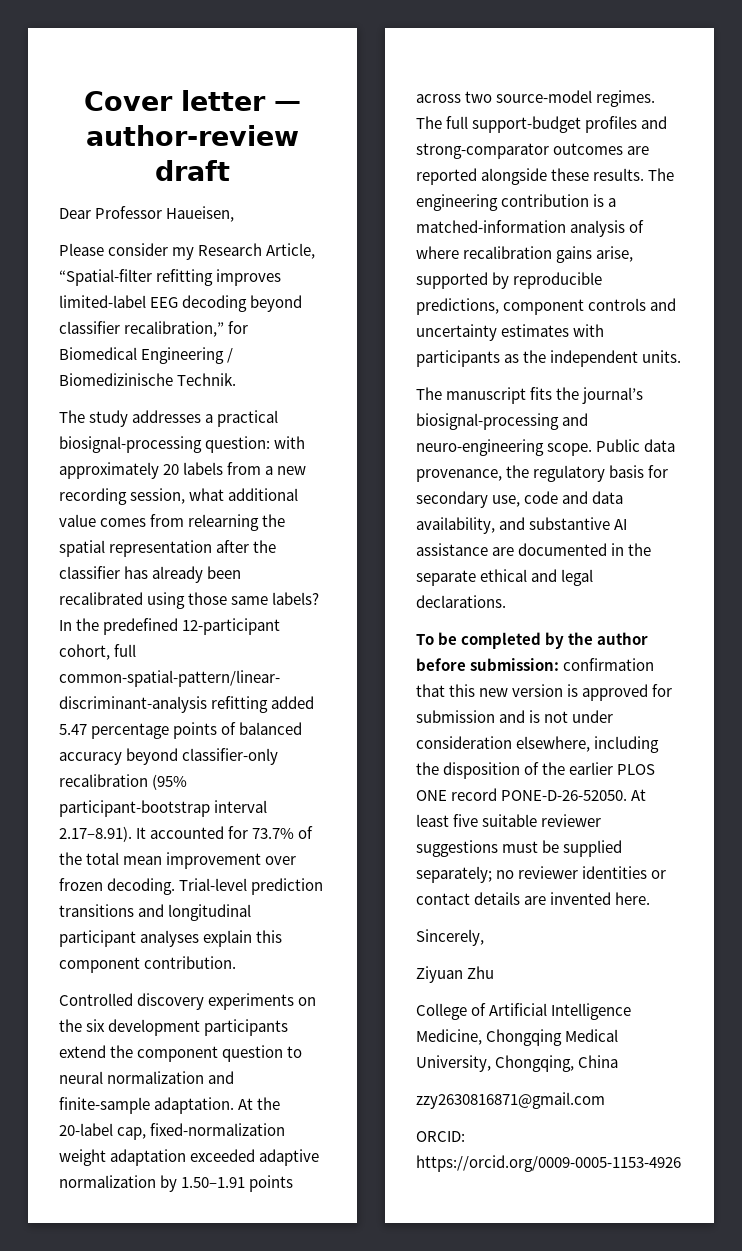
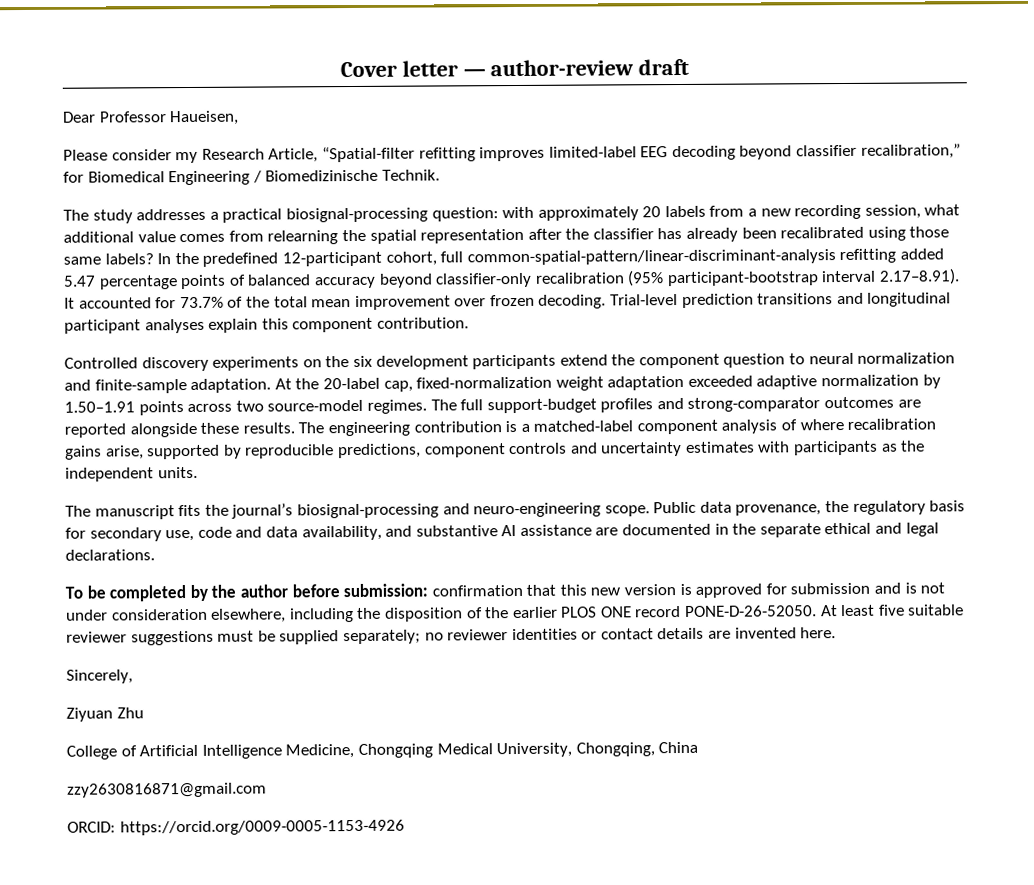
[416,220,566,233] matched-information -> [533,419,718,435] matched-label component

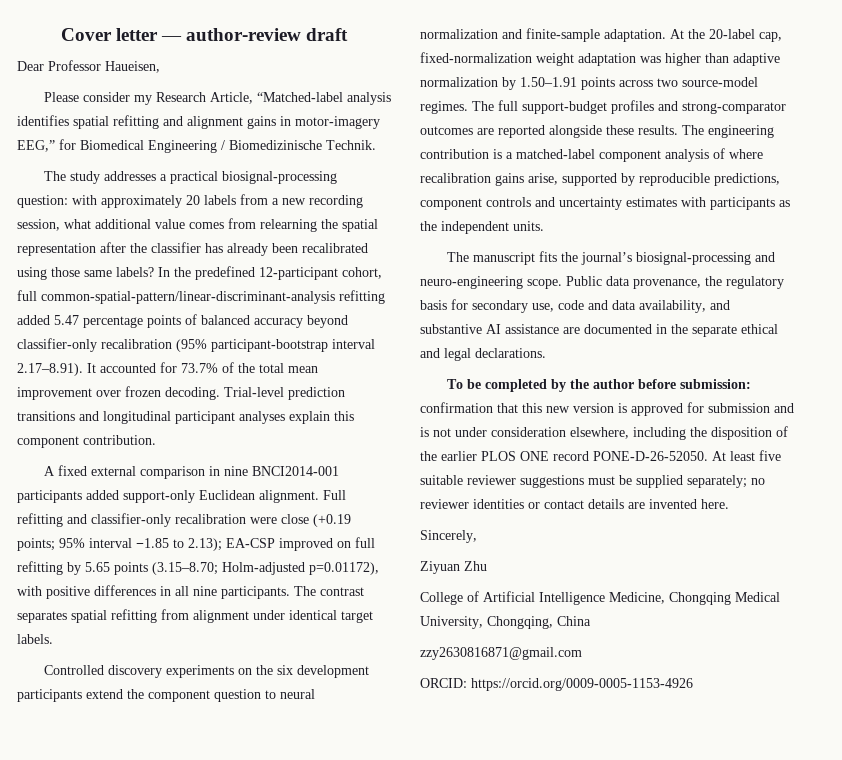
[321,143,961,163] “Spatial-filter refitting improves limited-label EEG decoding beyond classifier recalibration,” -> [256,92,391,105] [17,115,380,129] [17,140,55,152] “Matched-label analysis identifies spatial refitting and alignment gains in motor-imagery EEG,”
(469, 323) none -> [43,465,339,479] [17,490,346,503] [17,513,351,527] [17,537,375,551] [17,561,379,575] [17,585,364,599] [17,609,373,623] [17,634,53,644] // A fixed external comparison in nine BNCI2014-001 participants added support-only Euclidean alignment. Full refitting and classifier-only recalibration were close (+0.19 points; 95% interval −1.85 to 2.13); EA-CSP improved on full refitting by 5.65 points (3.15–8.70; Holm-adjusted p=0.01172), with positive differences in all nine participants. The contrast separates spatial refitting from alignment under identical target labels.
[687,375,753,387] exceeded -> [640,53,729,66] was higher than

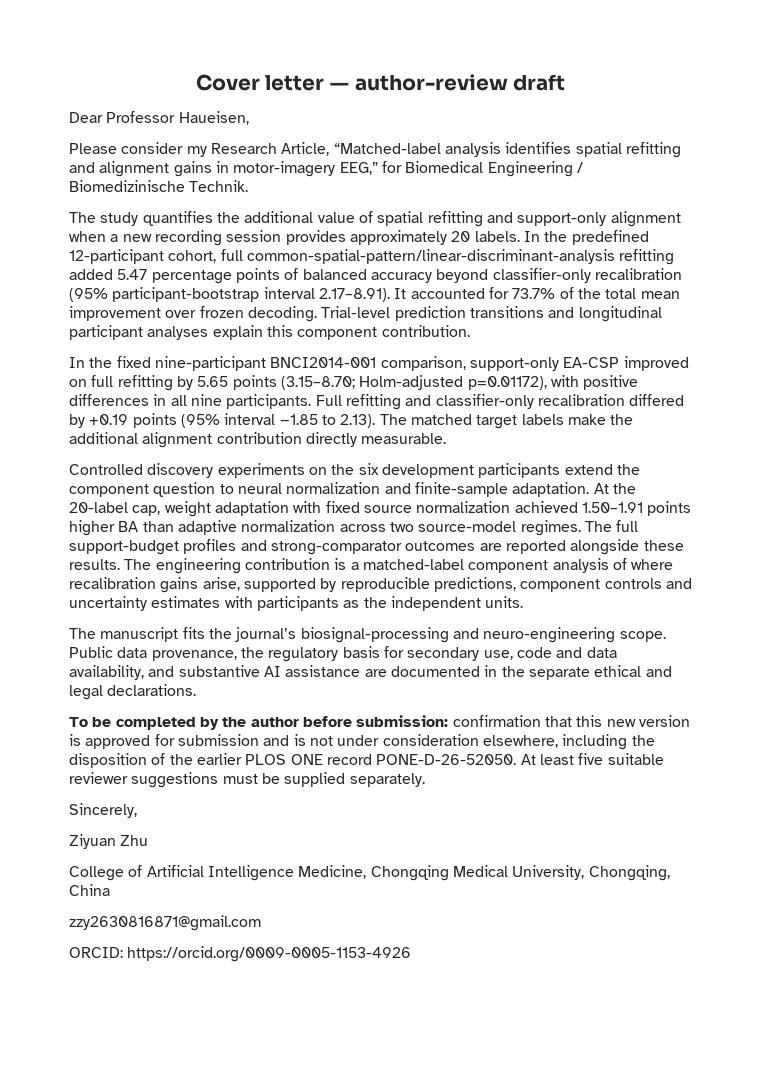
[103,171,337,184] [17,194,363,208] [17,218,378,232] [17,242,368,256] [17,267,154,280] addresses a practical biosignal-processing question: with approximately 20 labels from a new recording session, what additional value comes from relearning the spatial representation after the classifier has already been recalibrated using those same labels? -> [142,211,681,227] [69,230,520,246] quantifies the additional value of spatial refitting and support-only alignment when a new recording session provides approximately 20 labels.
[43,465,339,479] [17,490,346,503] [17,513,351,527] [17,538,222,551] A fixed external comparison in nine BNCI2014-001 participants added support-only Euclidean alignment. Full refitting and classifier-only recalibration were close (+0.19 points; 95% interval −1.85 to 2.13); -> [69,356,559,371] In the fixed nine-participant BNCI2014-001 comparison, support-only
[294,586,364,596] [17,609,373,623] [17,634,53,644] The contrast separates spatial refitting from alignment under identical target labels. -> [315,394,685,410] [69,413,634,429] [69,432,447,448] Full refitting and classifier-only recalibration differed by +0.19 points (95% interval −1.85 to 2.13). The matched target labels make the additional alignment contribution directly measurable.
[420,52,532,63] fixed-normalization -> (161, 510) none
[640,53,780,66] [420,77,615,90] was higher than adaptive normalization by 1.50–1.91 points -> [293,501,692,516] [69,520,336,536] with fixed source normalization achieved 1.50–1.91 points higher BA than adaptive normalization
[687,475,765,488] [420,499,729,509] separately; no reviewer identities or contact details are invented here. -> [349,773,425,787] separately.

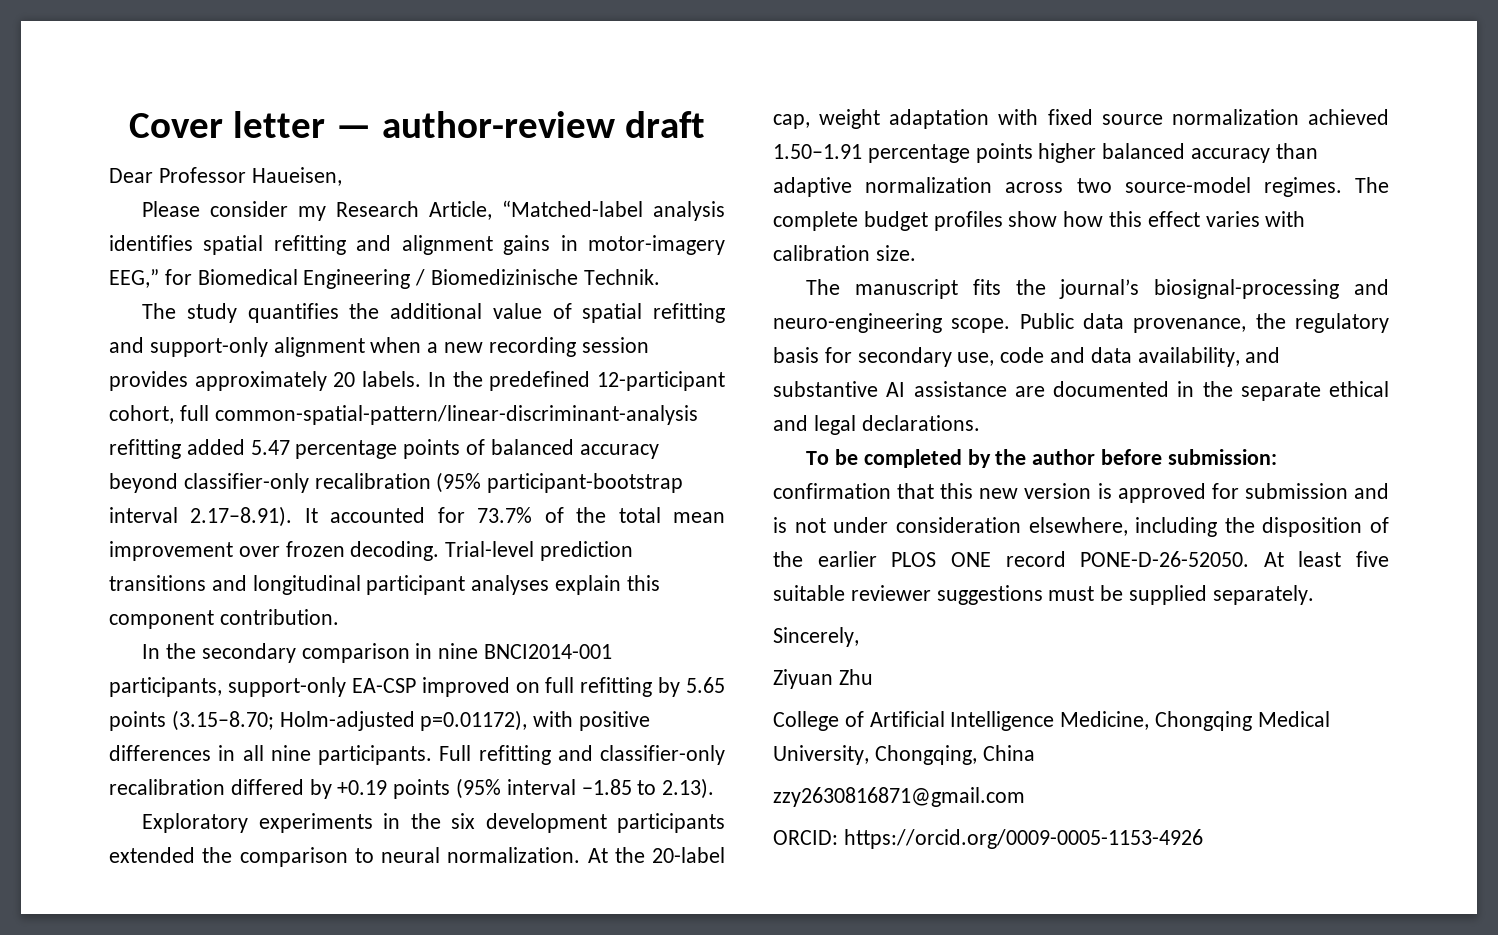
[116,356,466,371] fixed nine-participant BNCI2014-001 comparison, -> [201,643,612,663] [109,677,222,697] secondary comparison in nine BNCI2014-001 participants,
[379,414,634,429] [69,432,447,448] [69,463,640,478] [69,482,590,497] The matched target labels make the additional alignment contribution directly measurable. // Controlled discovery experiments on the six development participants extend the component question to neural normalization and finite-sample adaptation. -> [142,813,725,833] [109,847,581,867] // Exploratory experiments in the six development participants extended the comparison to neural normalization.
(643, 507) none -> [867,144,970,163] percentage
[118,521,139,532] BA -> [1102,143,1271,163] balanced accuracy
[616,520,639,532] [69,539,684,555] [69,558,674,574] [69,577,692,593] [69,596,524,611] full support-budget profiles and strong-comparator outcomes are reported alongside these results. The engineering contribution is a matched-label component analysis of where recalibration gains arise, supported by reproducible predictions, component controls and uncertainty estimates with participants as the independent units. -> [773,211,1306,231] [773,245,916,261] complete budget profiles show how this effect varies with calibration size.

